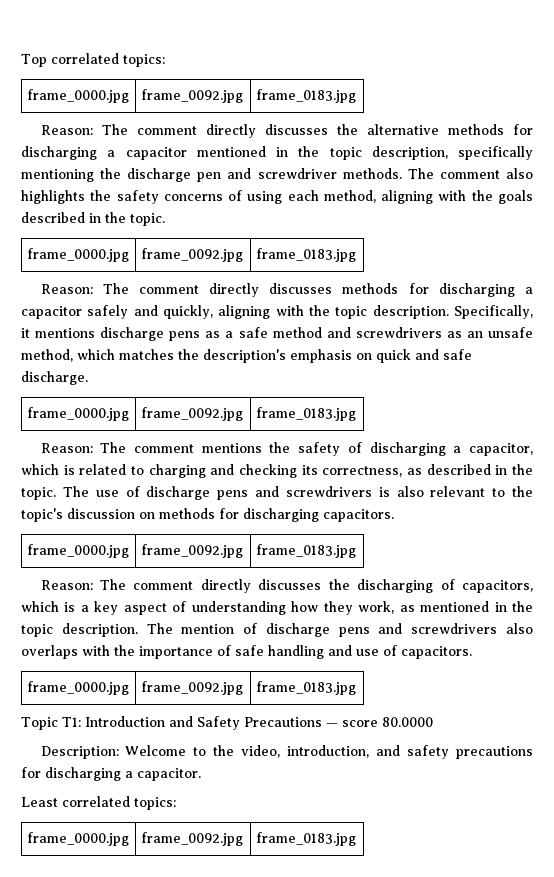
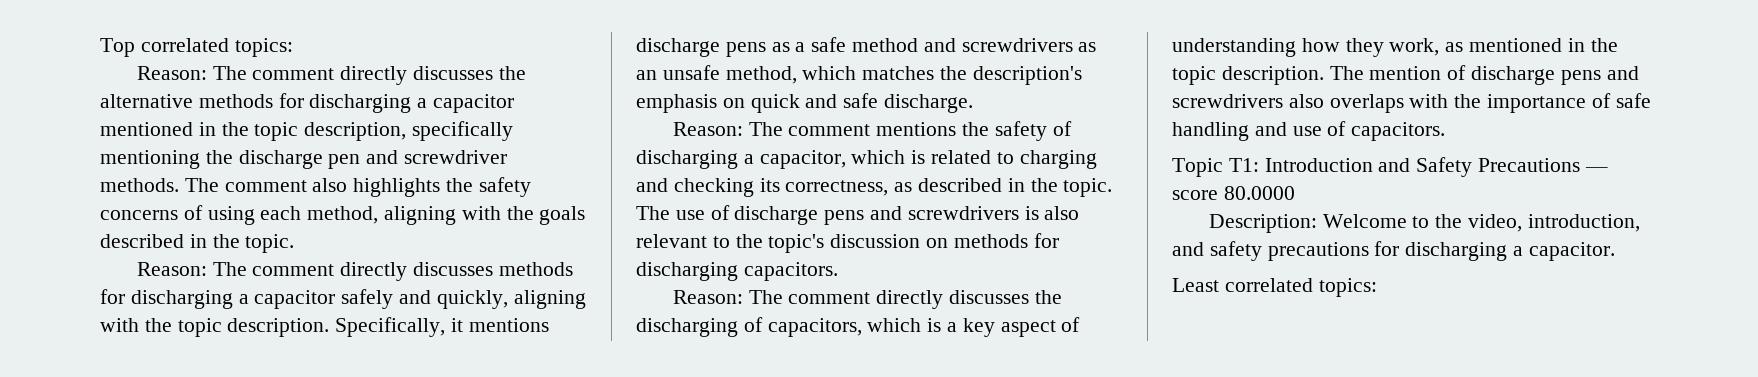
[26,89,129,103] [140,89,243,103] [255,89,356,103] // frame_0000.jpg | frame_0092.jpg | frame_0183.jpg -> (293, 47) none
[26,248,129,262] [140,248,243,262] [255,248,356,262] // frame_0000.jpg | frame_0092.jpg | frame_0183.jpg -> (295, 243) none
[26,407,129,421] [140,407,243,421] [255,407,356,421] // frame_0000.jpg | frame_0092.jpg | frame_0183.jpg -> (974, 103) none
[26,544,129,558] [140,544,243,558] [255,544,356,558] // frame_0000.jpg | frame_0092.jpg | frame_0183.jpg -> (838, 271) none
[26,681,129,695] [140,681,243,695] [255,681,356,695] // frame_0000.jpg | frame_0092.jpg | frame_0183.jpg -> (1446, 131) none
[26,832,129,846] [140,832,243,846] [255,832,356,846] // frame_0000.jpg | frame_0092.jpg | frame_0183.jpg -> (1377, 287) none

